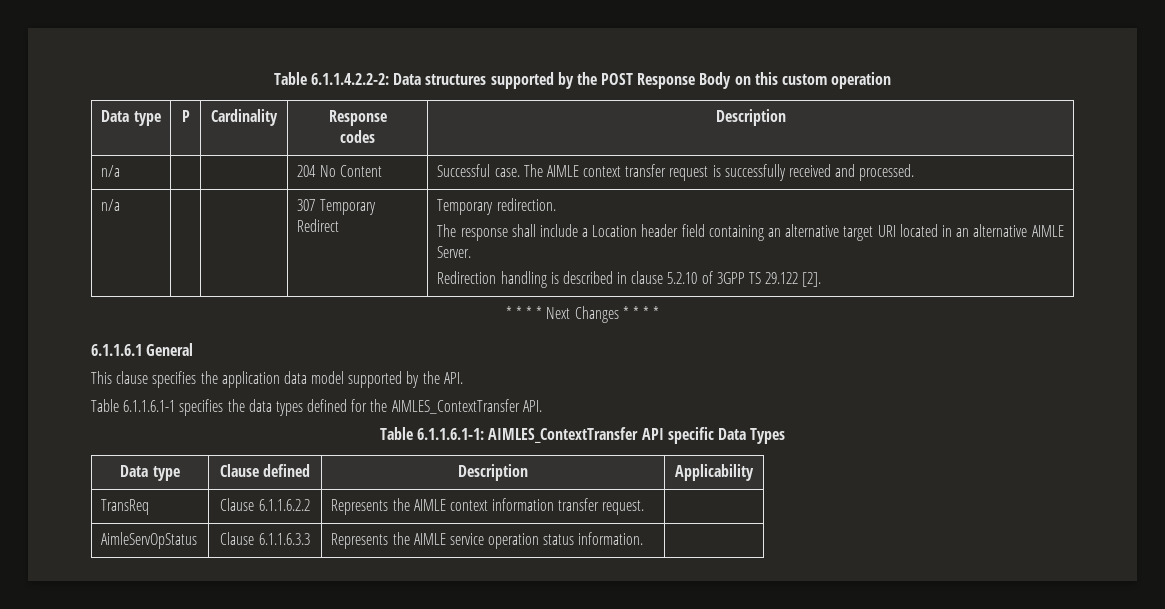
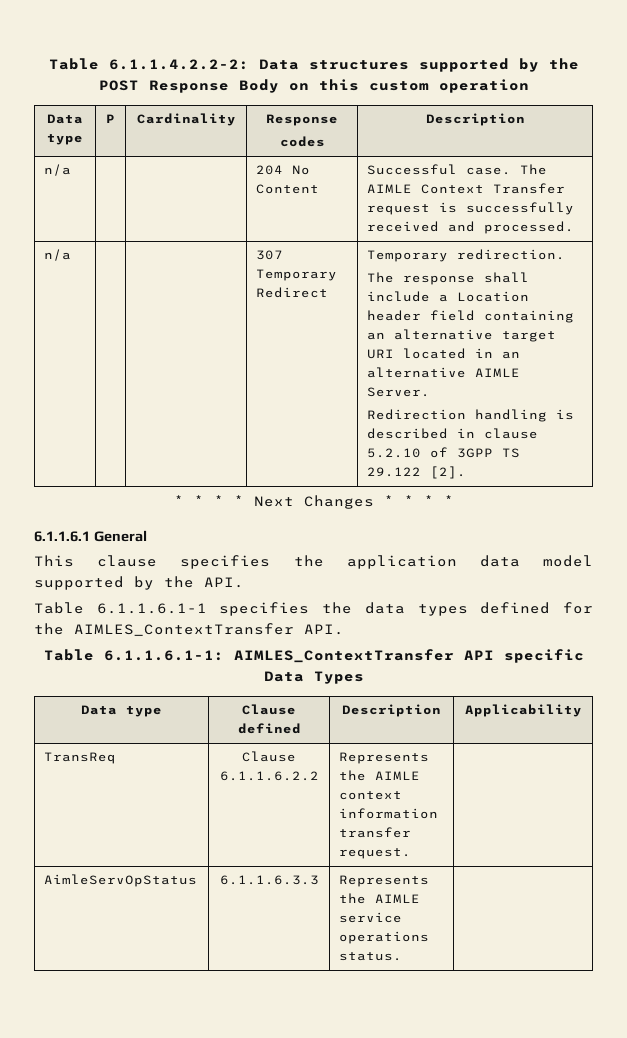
[583,164,667,177] context transfer -> [421,183,566,194] Context Transfer
[220,532,255,545] Clause -> (198, 880) none
[488,532,644,549] operation status information. -> [339,931,430,944] [339,952,403,961] operations status.

